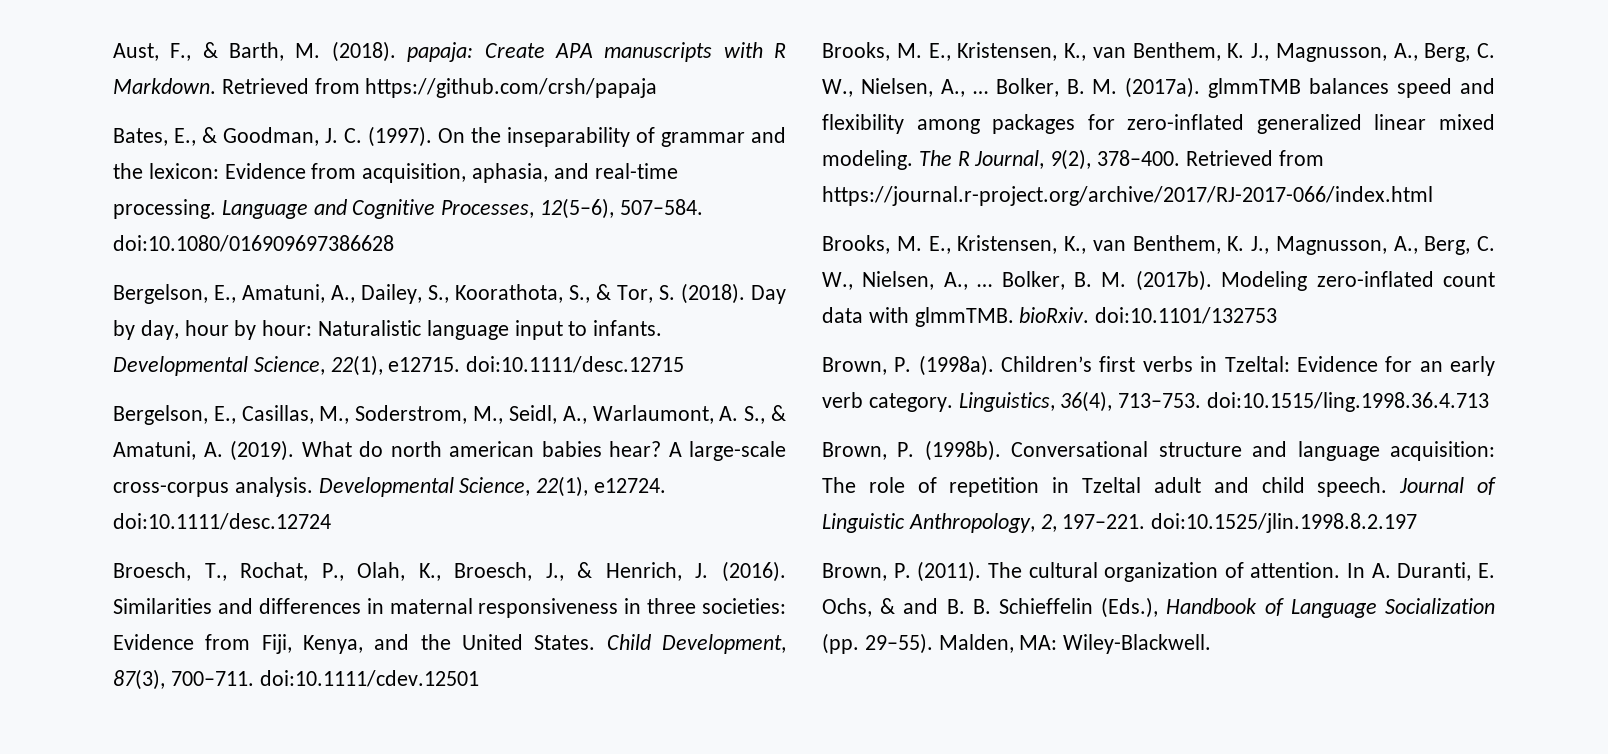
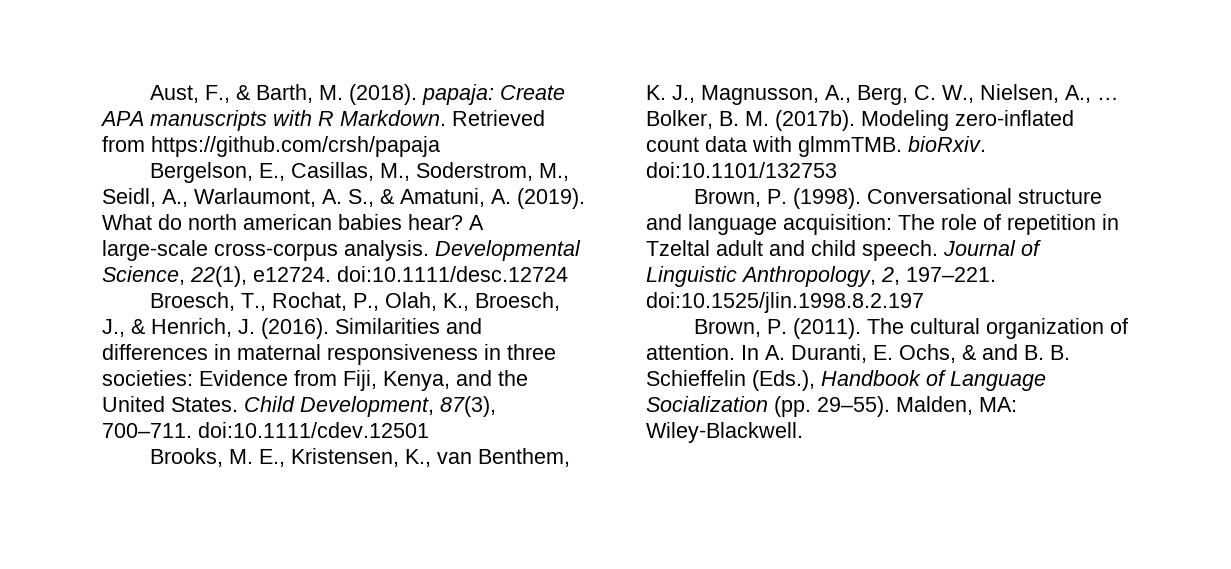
[113,126,786,147] [113,163,678,183] [113,198,703,219] [113,235,394,252] [113,283,786,304] [113,320,663,340] [113,355,685,376] // Bates, E., & Goodman, J. C. (1997). On the inseparability of grammar and the lexicon: Evidence from acquisition, aphasia, and real-time processing. Language and Cognitive Processes, 12(5–6), 507–584. doi:10.1080/016909697386628 // Bergelson, E., Amatuni, A., Dailey, S., Koorathota, S., & Tor, S. (2018). Day by day, hour by hour: Naturalistic language input to infants. Developmental Science, 22(1), e12715. doi:10.1111/desc.12715 -> (440, 146) none
[822,42,1495,62] [822,77,1495,98] [822,114,1495,134] [822,149,1324,170] [822,186,1433,206] // Brooks, M. E., Kristensen, K., van Benthem, K. J., Magnusson, A., Berg, C. W., Nielsen, A., … Bolker, B. M. (2017a). glmmTMB balances speed and flexibility among packages for zero-inflated generalized linear mixed modeling. The R Journal, 9(2), 378–400. Retrieved from https://journal.r-project.org/archive/2017/RJ-2017-066/index.html -> (429, 430) none
[918,355,1495,376] [822,391,1490,412] [822,440,1001,461] (1998a). Children’s first verbs in Tzeltal: Evidence for an early verb category. Linguistics, 36(4), 713–753. doi:10.1515/ling.1998.36.4.713 // Brown, P. (1998b). -> [793,188,862,209] (1998).

